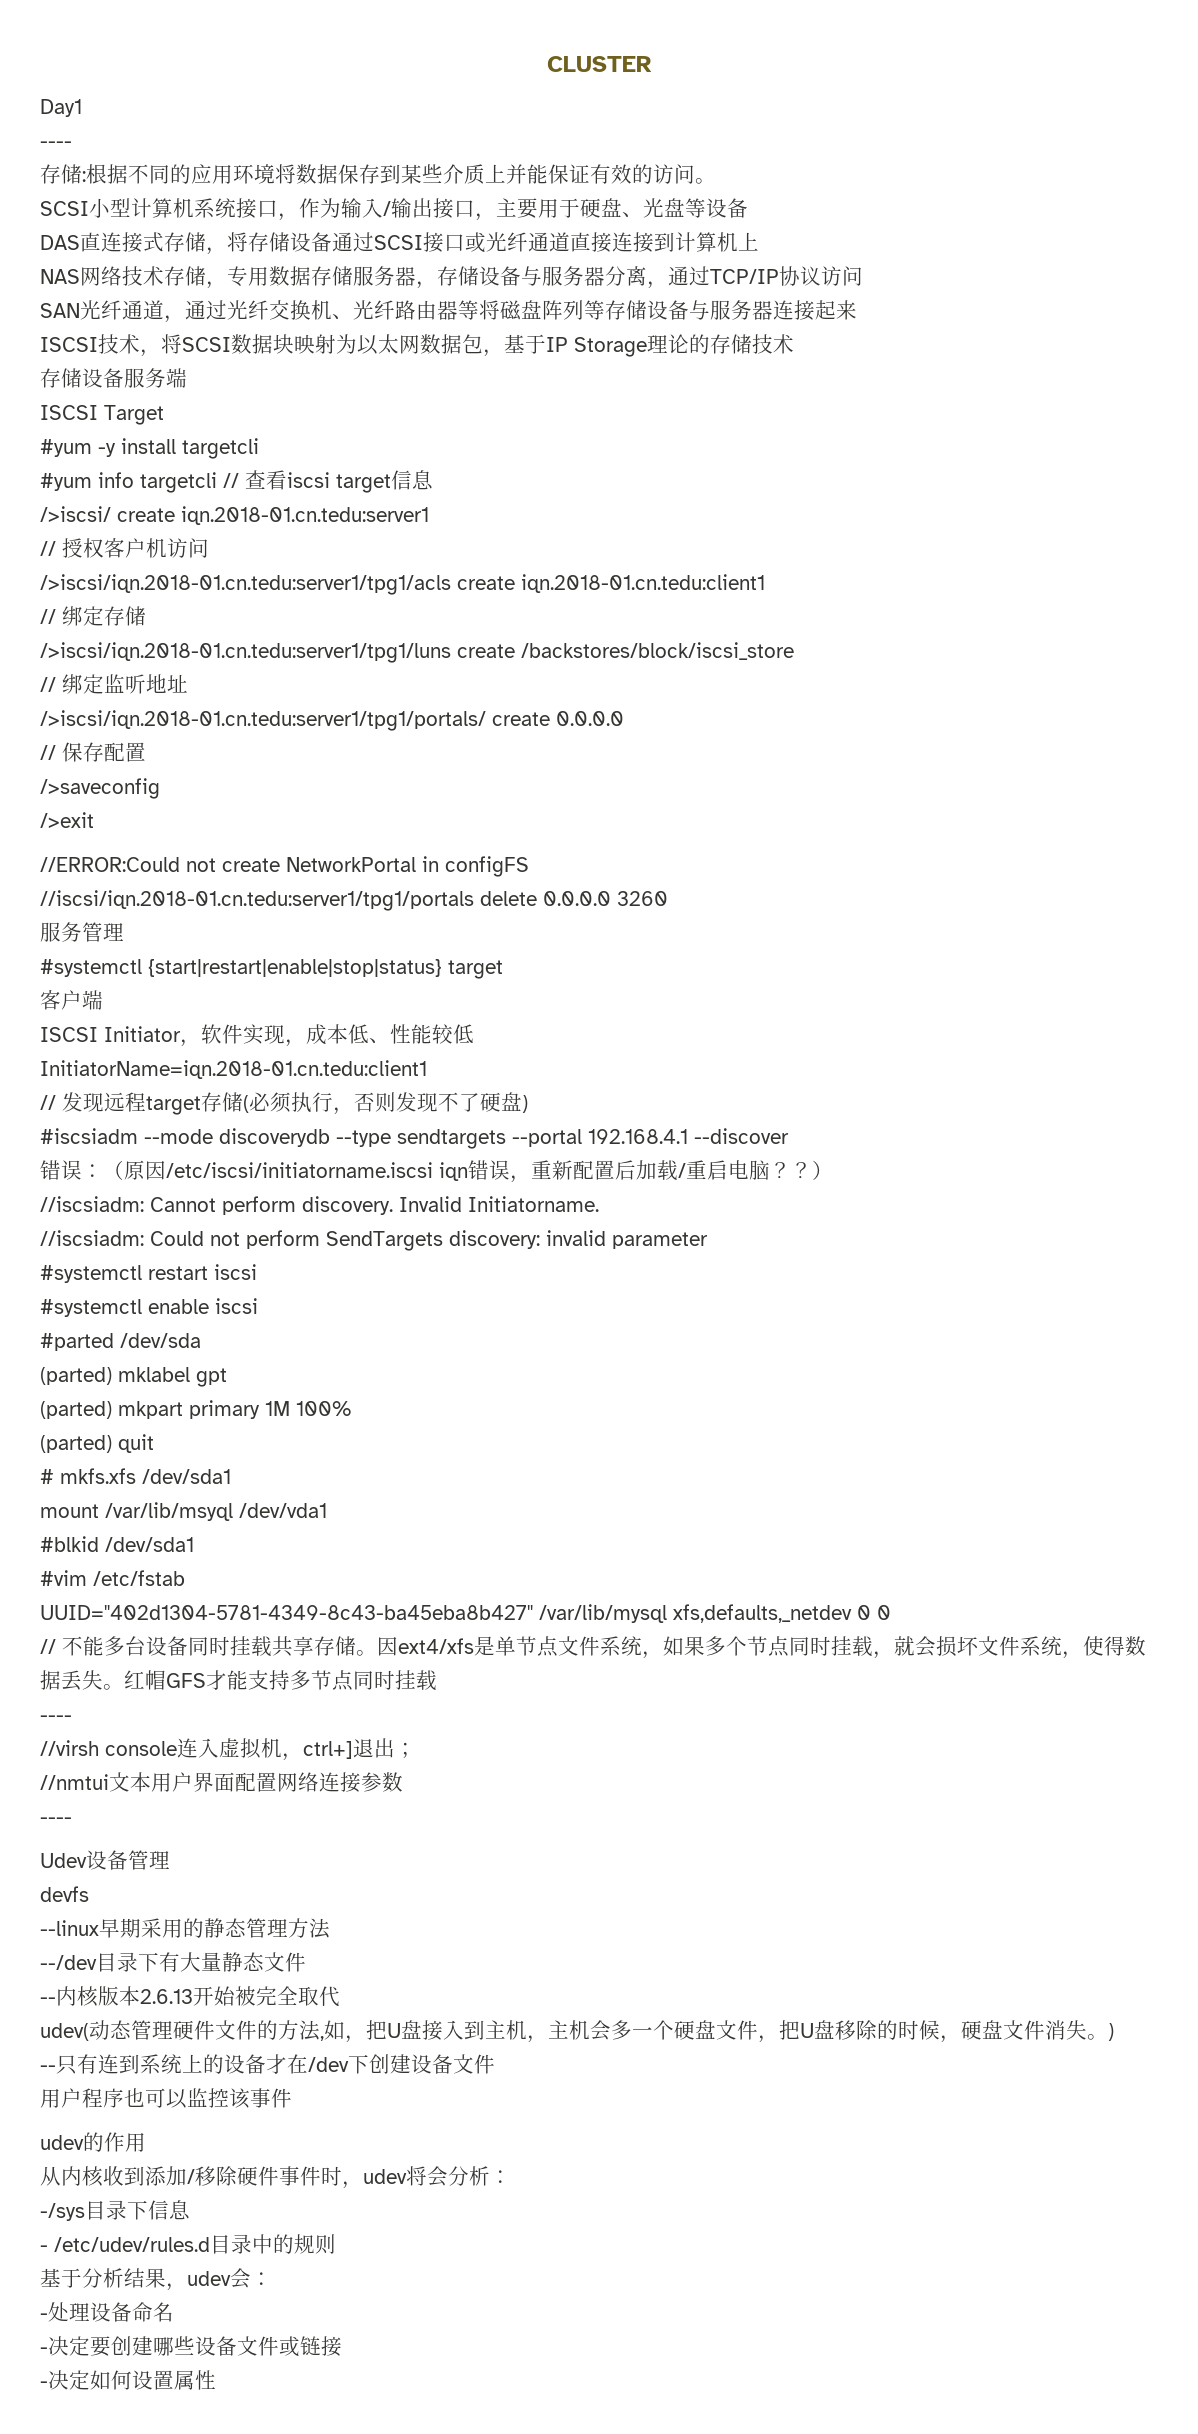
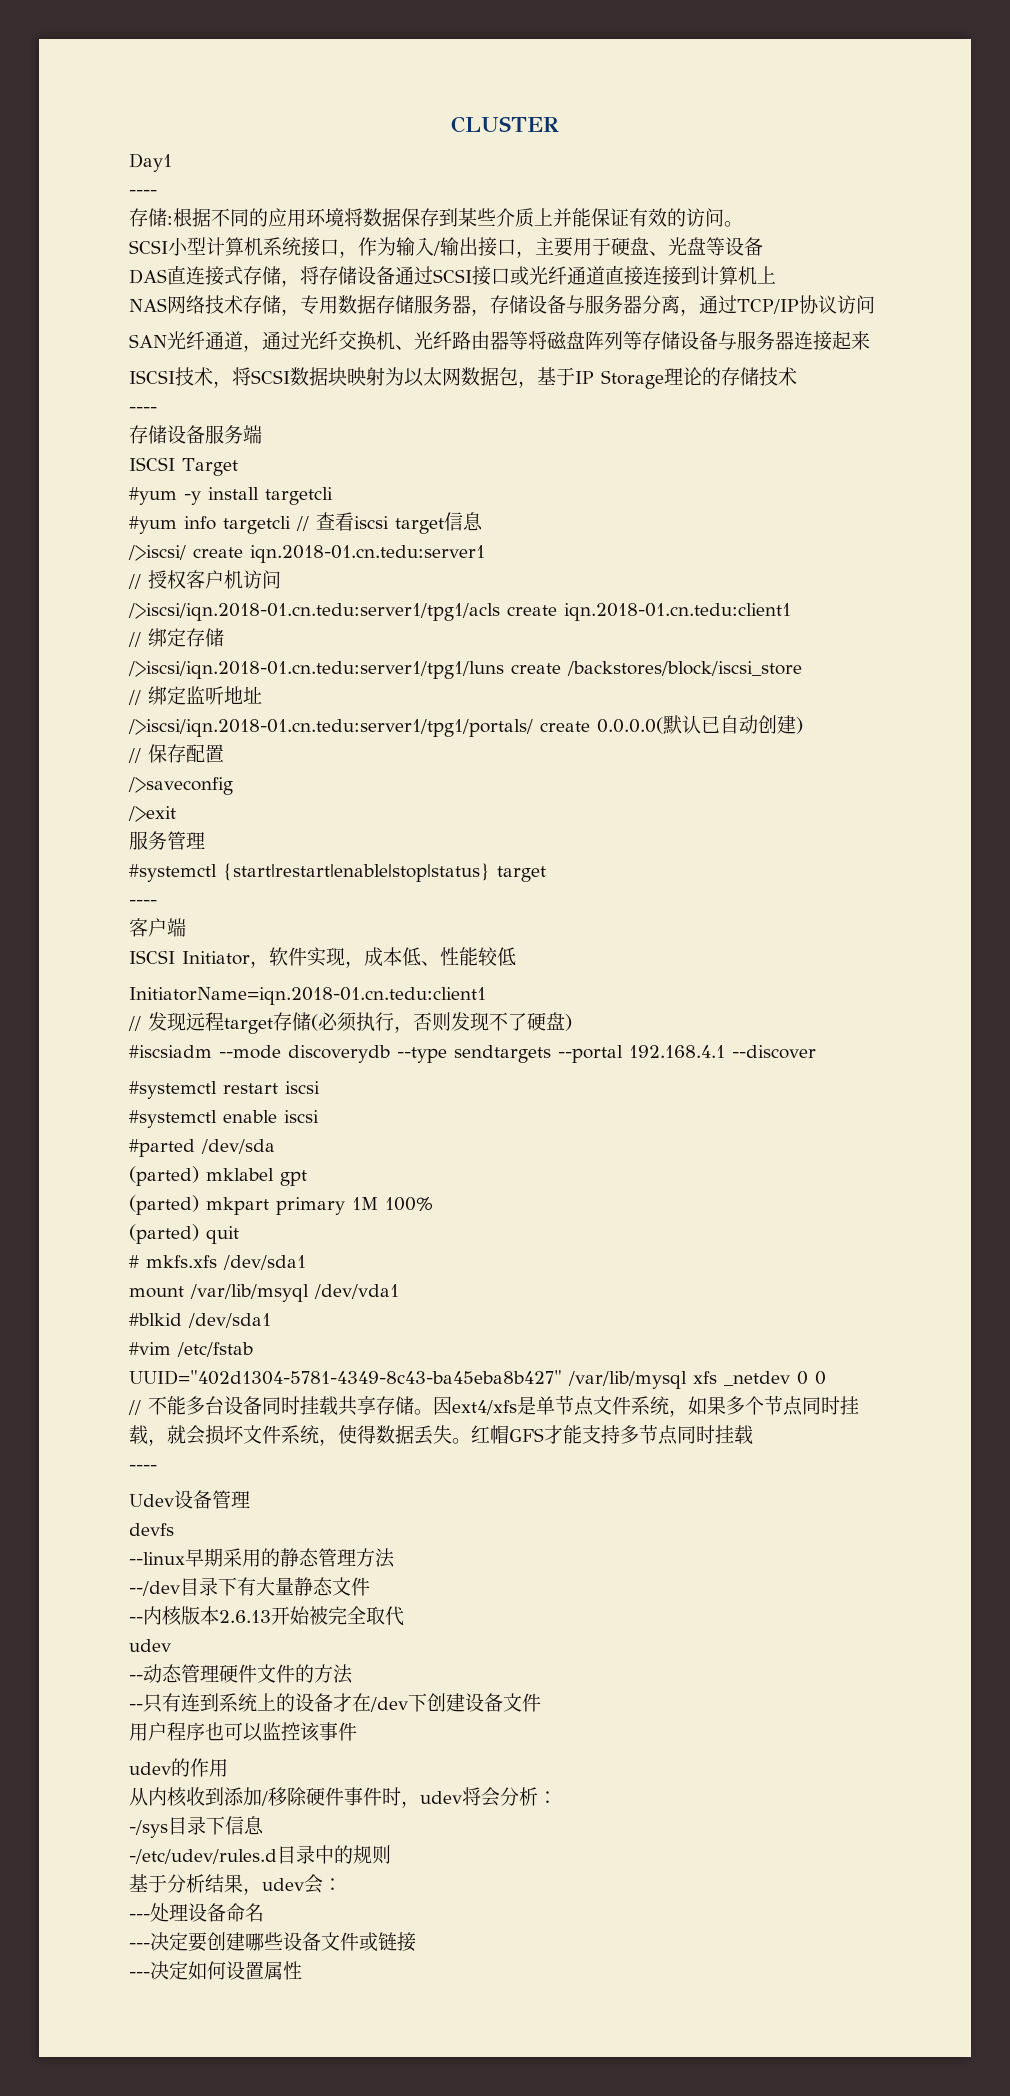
(794, 344) none -> [129,407,157,413] // ----
[556,711,624,726] 0.0.0.0 -> [597,715,803,734] 0.0.0.0(默认已自动创建)
[40,856,529,877] [40,890,668,911] // //ERROR:Could not create NetworkPortal in configFS // //iscsi/iqn.2018-01.cn.tedu:server1/tpg1/portals delete 0.0.0.0 3260 -> (176, 814) none
(503, 969) none -> [129,900,157,906] // ----
[40,1160,833,1183] [40,1196,599,1215] [40,1230,708,1251] // 错误：（原因/etc/iscsi/initiatorname.iscsi iqn错误，重新配置后加载/重启电脑？？） // //iscsiadm: Cannot perform discovery. Invalid Initiatorname. // //iscsiadm: Could not perform SendTargets discovery: invalid parameter -> (816, 1052) none
[673,1604,852,1623] xfs,defaults,_netdev -> [693,1371,790,1386] xfs _netdev
[40,1738,416,1761] [40,1772,403,1793] [40,1817,72,1824] // //virsh console连入虚拟机，ctrl+]退出； // //nmtui文本用户界面配置网络连接参数 // ---- -> (157, 1468) none
[40,2023,89,2041] udev( -> [129,1639,171,1652] [129,1675,143,1681] udev // --
[320,2020,1114,2043] ,如，把U盘接入到主机，主机会多一个硬盘文件，把U盘移除的时候，硬盘文件消失。) -> (353, 1674) none
[40,2237,210,2252] - /etc/udev/rules.d -> [129,1849,277,1864] -/etc/udev/rules.d
[40,2313,48,2320] - -> [129,1914,150,1920] ---
[40,2347,48,2354] - -> [129,1943,150,1949] ---
[40,2381,48,2388] - -> [129,1972,150,1978] ---

